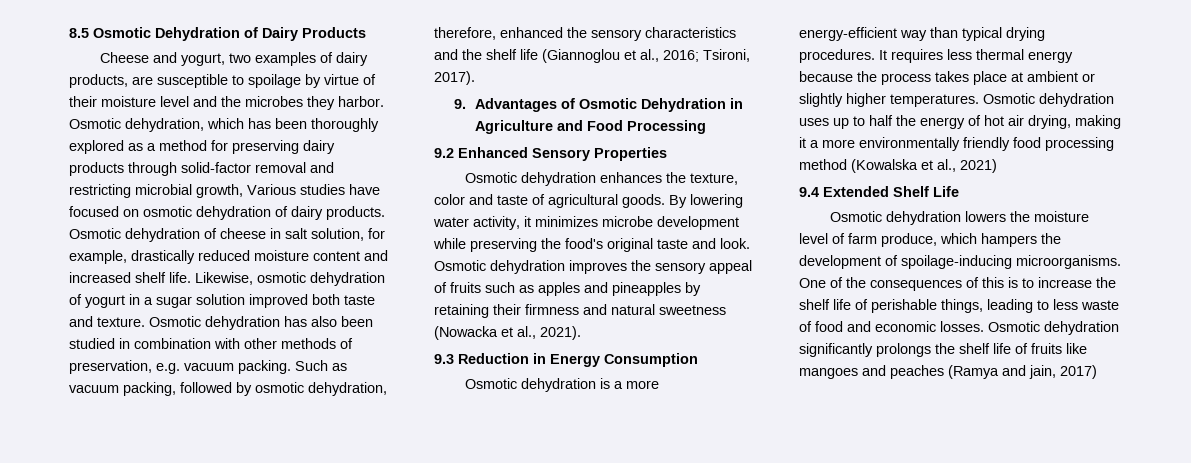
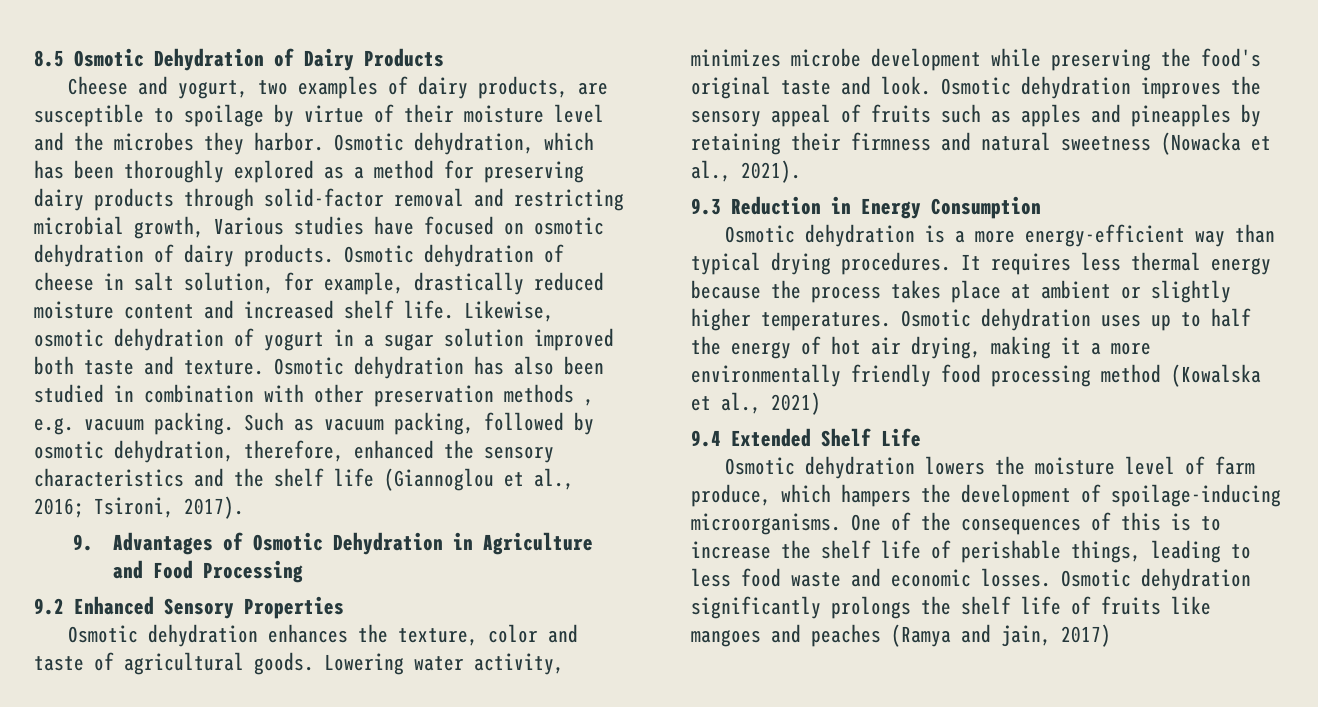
[281,338,353,349] [69,360,152,374] methods of preservation, -> [374,384,594,407] preservation methods ,
[669,194,743,208] By lowering -> [324,653,404,675] Lowering
[524,216,531,227] it -> (564, 664) none
[1081,300,1119,310] [799,321,843,332] waste of food -> [741,568,841,587] food waste

